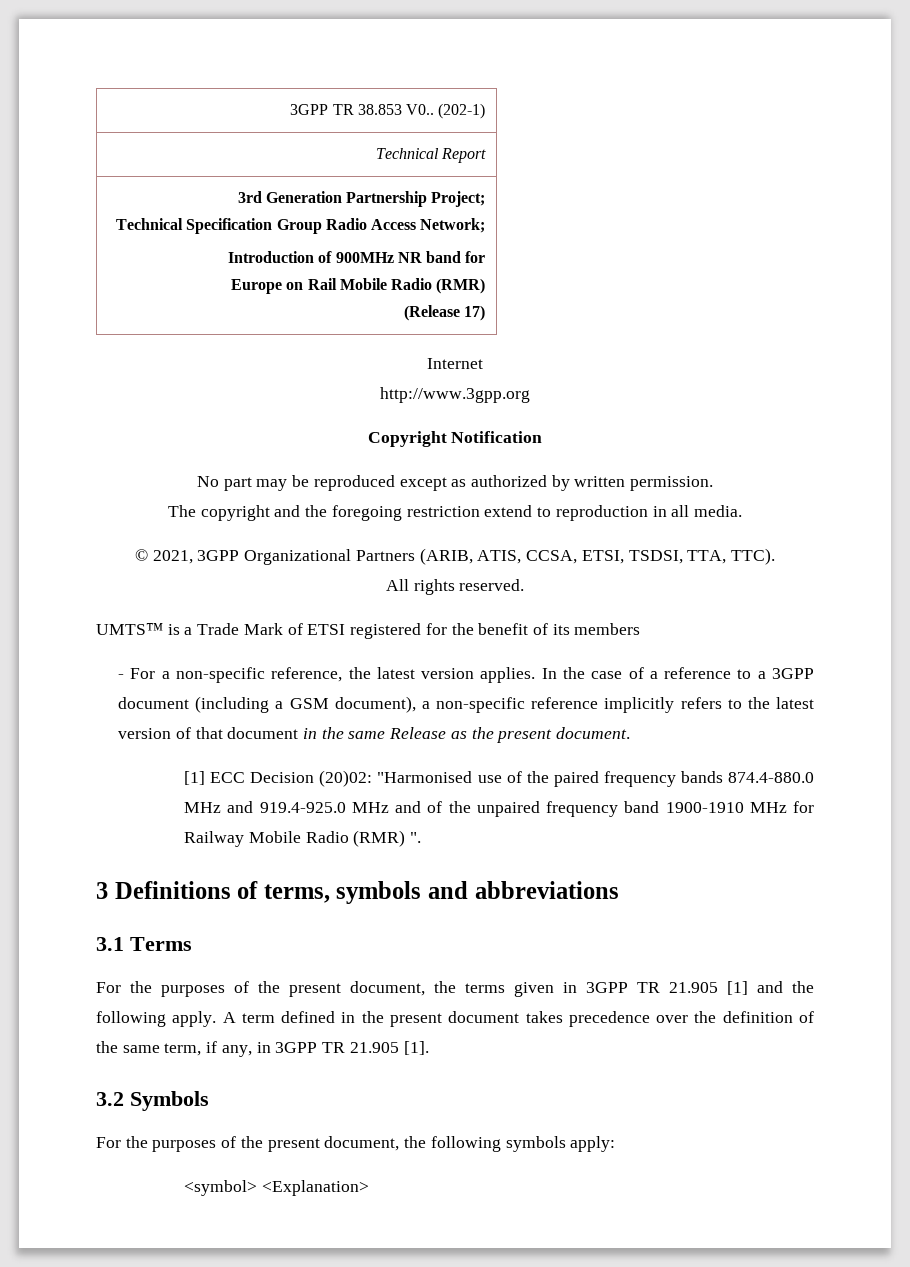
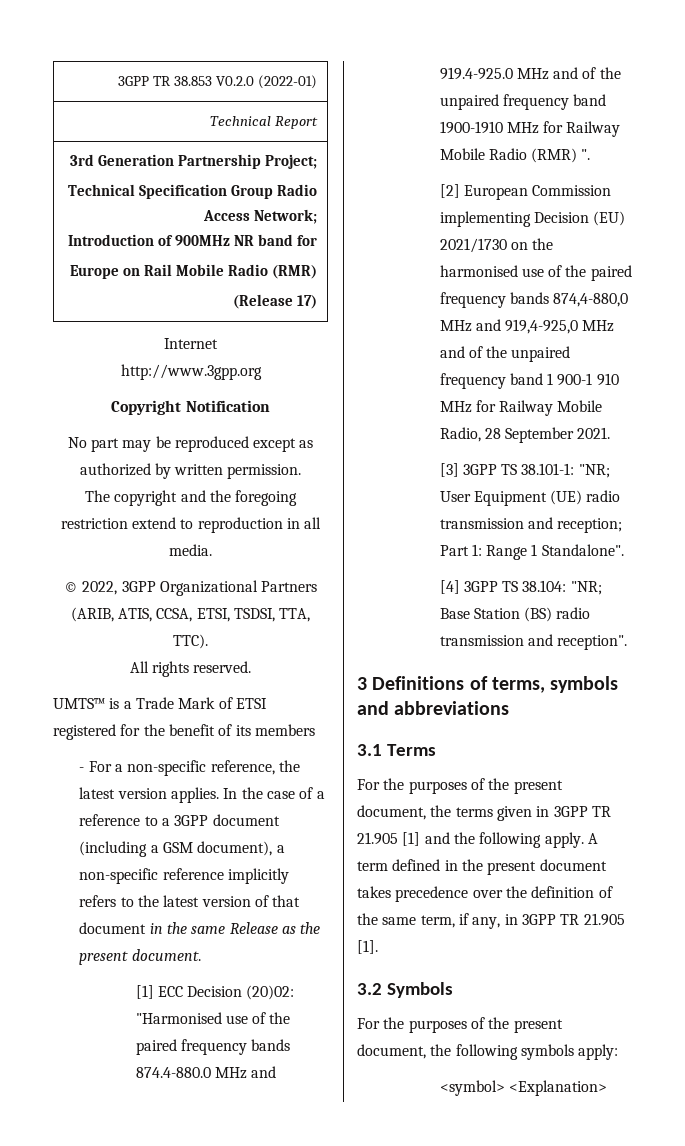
[406,103,486,119] V0.. (202-1) -> [215,75,317,89] V0.2.0 (2022-01)
[152,550,193,564] 2021, -> [82,581,118,595] 2022,
(422, 837) none -> [439,184,612,200] [439,211,626,227] [439,238,554,253] [439,265,632,281] [439,292,629,308] [439,319,615,334] [439,346,571,362] [439,373,619,389] [439,400,603,416] [439,427,611,443] [439,463,610,478] [439,490,621,506] [439,517,623,533] [439,544,624,560] [439,580,602,595] [439,607,591,622] [439,634,628,650] // [2] European Commission implementing Decision (EU) 2021/1730 on the harmonised use of the paired frequency bands 874,4-880,0 MHz and 919,4-925,0 MHz and of the unpaired frequency band 1 900-1 910 MHz for Railway Mobile Radio, 28 September 2021. // [3] 3GPP TS 38.101-1: "NR; User Equipment (UE) radio transmission and reception; Part 1: Range 1 Standalone". // [4] 3GPP TS 38.104: "NR; Base Station (BS) radio transmission and reception".

